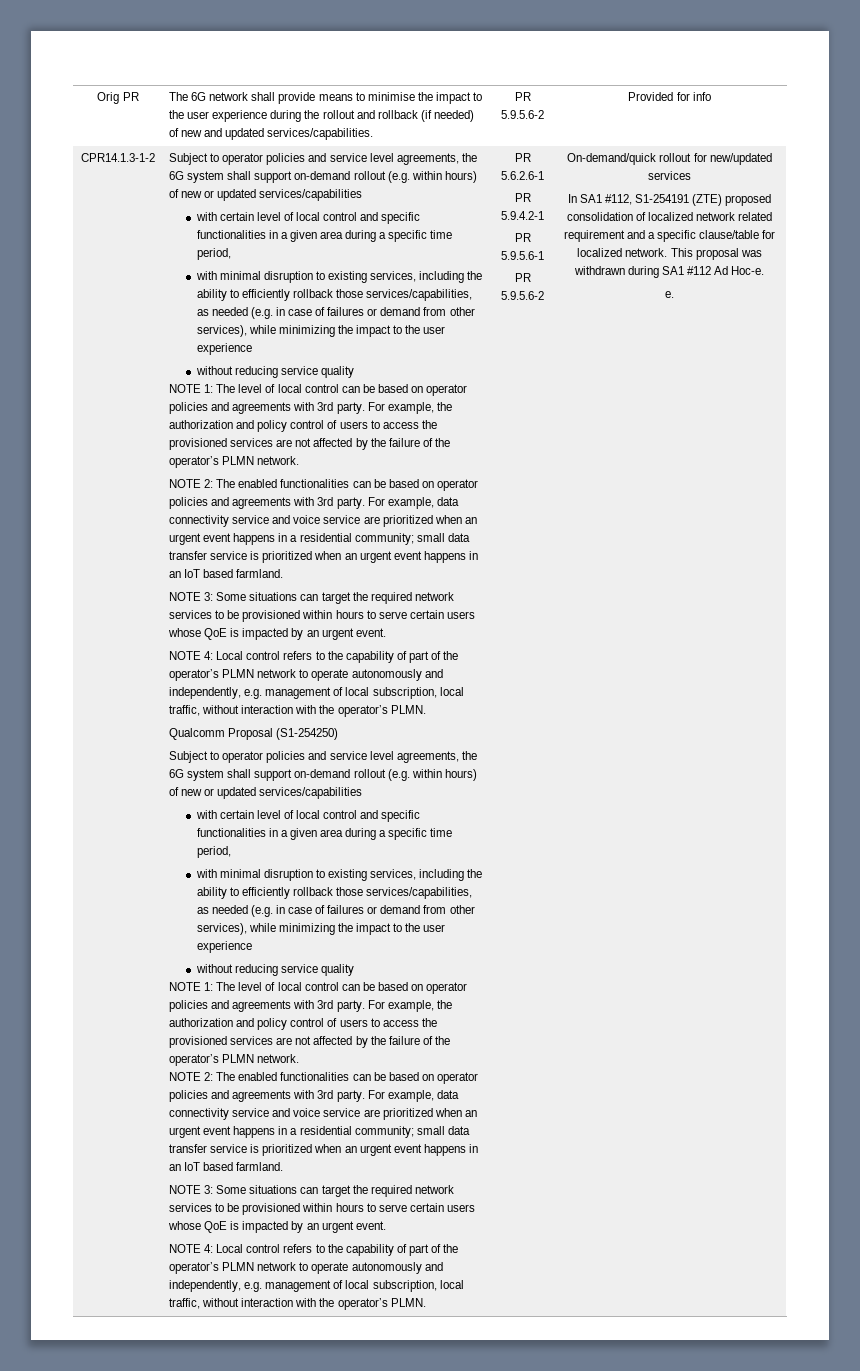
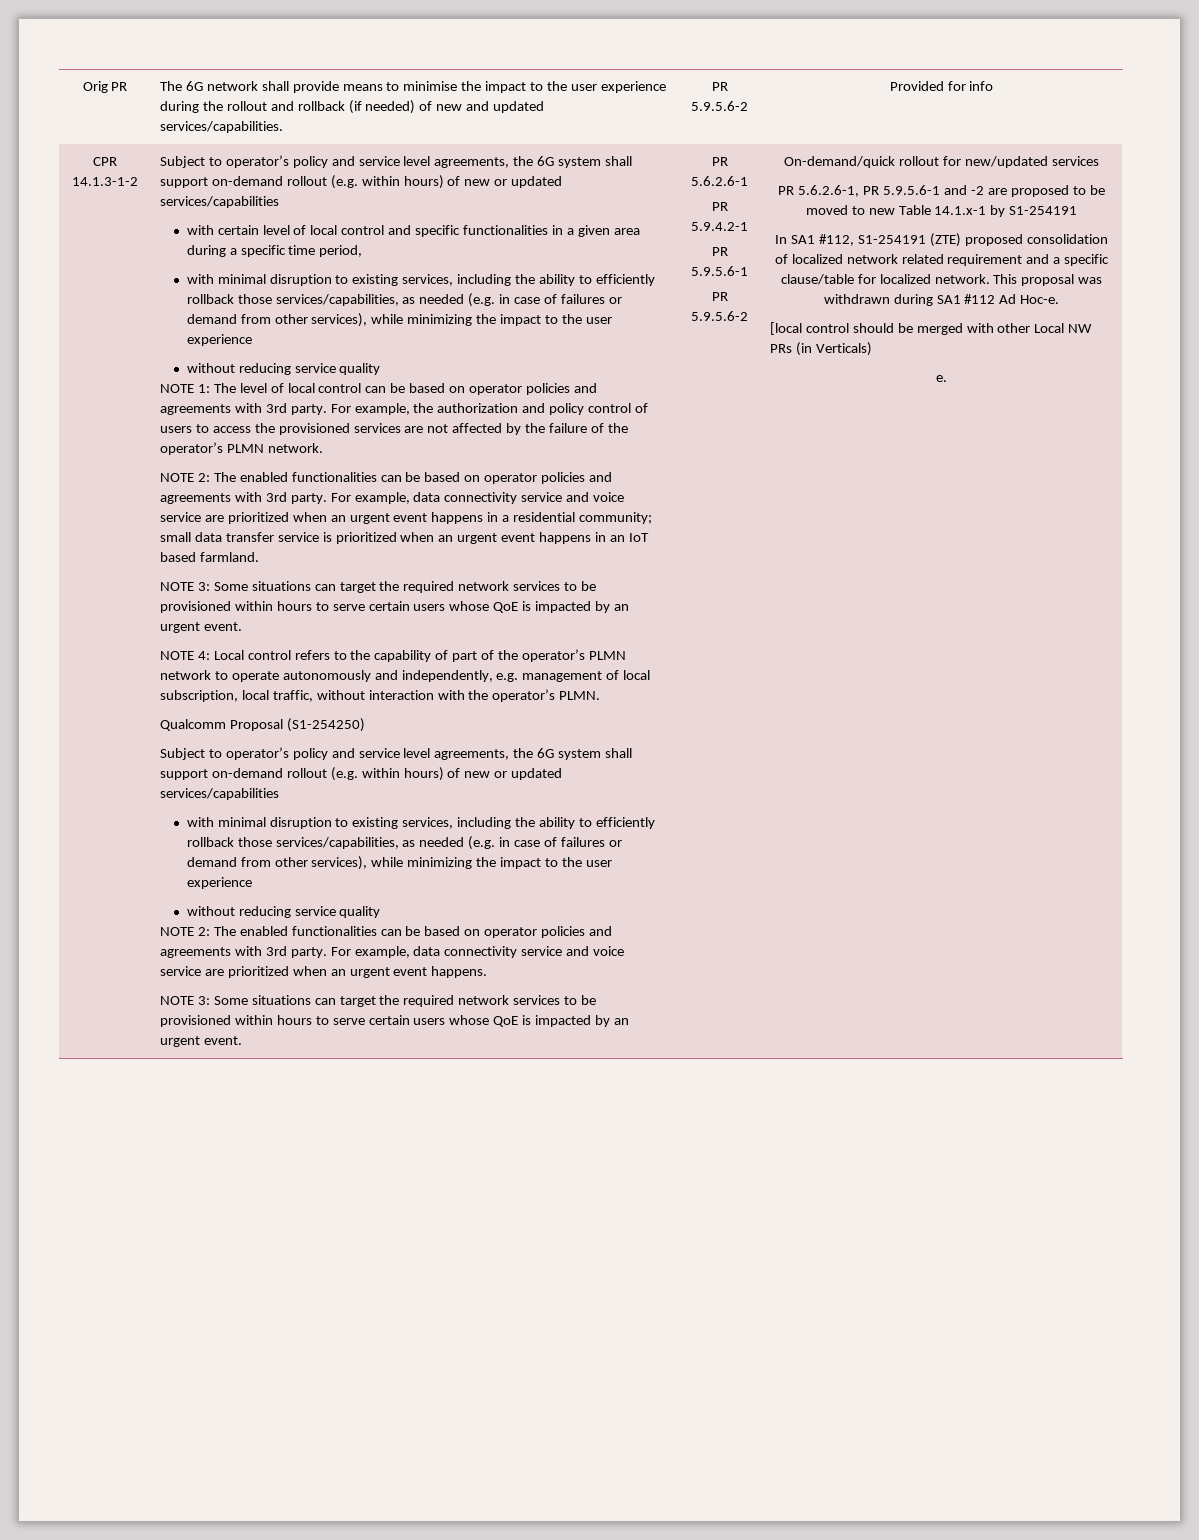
[81,153,155,162] [169,153,306,165] CPR14.1.3-1-2 | Subject to operator policies -> [93,157,117,166] [72,177,138,186] [159,155,328,168] CPR 14.1.3-1-2 | Subject to operator’s policy
[222,751,306,763] operator policies -> [225,747,328,760] operator’s policy
[195,810,421,822] [196,828,453,840] [196,846,231,858] // with certain level of local control and specific functionalities in a given area during a specific time period, -> (279, 794) none
[169,982,468,994] [169,1000,452,1012] [169,1018,437,1030] [169,1036,450,1048] [169,1054,300,1066] // NOTE 1: The level of local control can be based on operator policies and agreements with 3rd party. For example, the authorization and policy control of users to access the provisioned services are not affected by the failure of the operator’s PLMN network. -> (381, 912) none
[233,1126,470,1138] [169,1144,478,1156] [169,1162,284,1171] happens in a residential community; small data transfer service is prioritized when an urgent event happens in an IoT based farmland. -> [431,966,488,978] happens.
[169,1244,459,1256] [169,1262,443,1274] [169,1280,464,1292] [169,1298,426,1310] // NOTE 4: Local control refers to the capability of part of the operator’s PLMN network to operate autonomously and independently, e.g. management of local subscription, local traffic, without interaction with the operator’s PLMN. -> (242, 1040) none
(691, 175) none -> [778,185,1105,197] [805,205,1078,217] // PR 5.6.2.6-1, PR 5.9.5.6-1 and -2 are proposed to be moved to new Table 14.1.x-1 by S1-254191
(765, 270) none -> [769,322,1093,335] [769,342,872,356] // [local control should be merged with other Local NW PRs (in Verticals)

